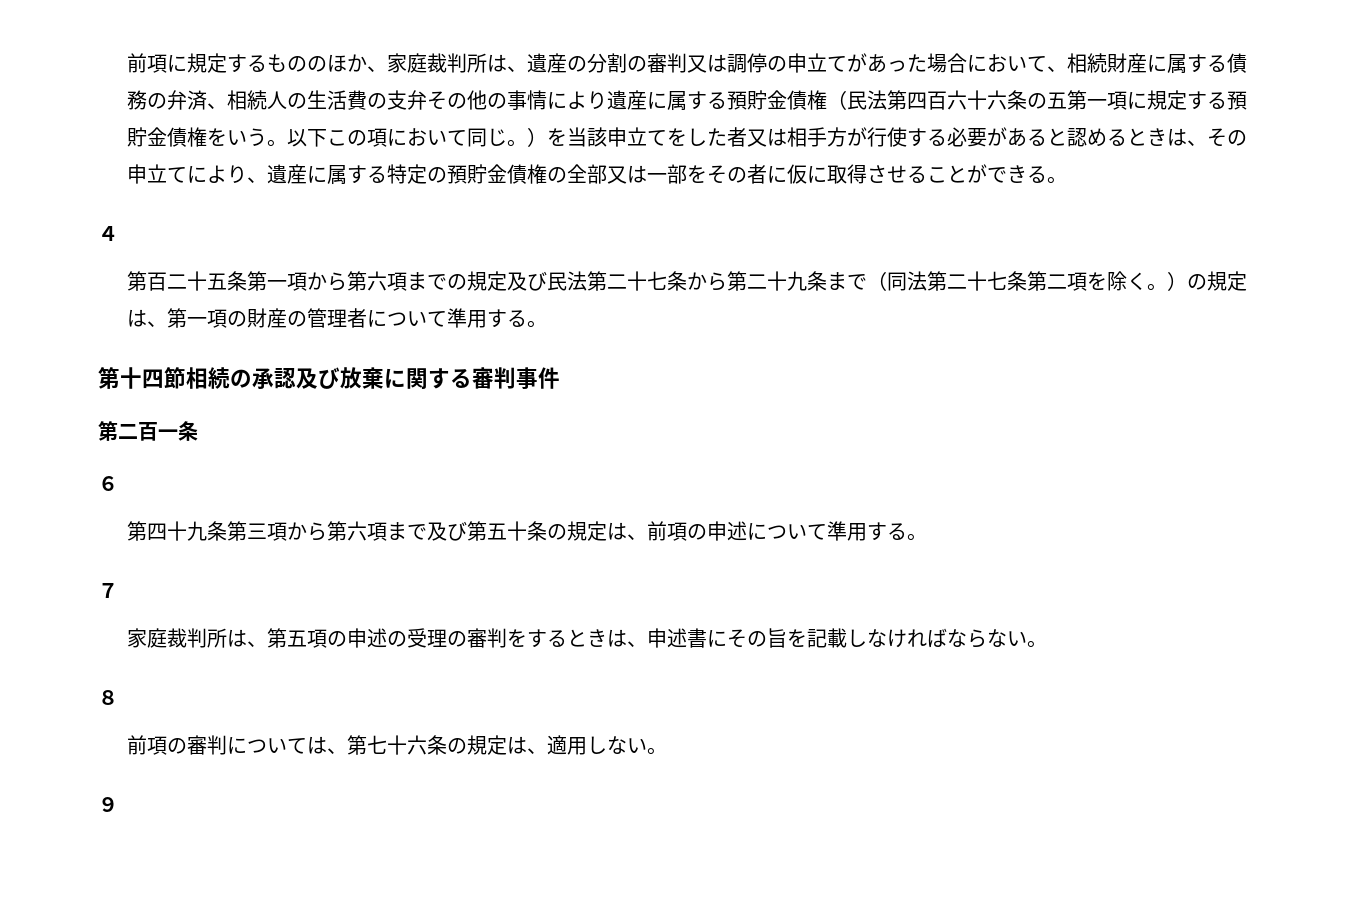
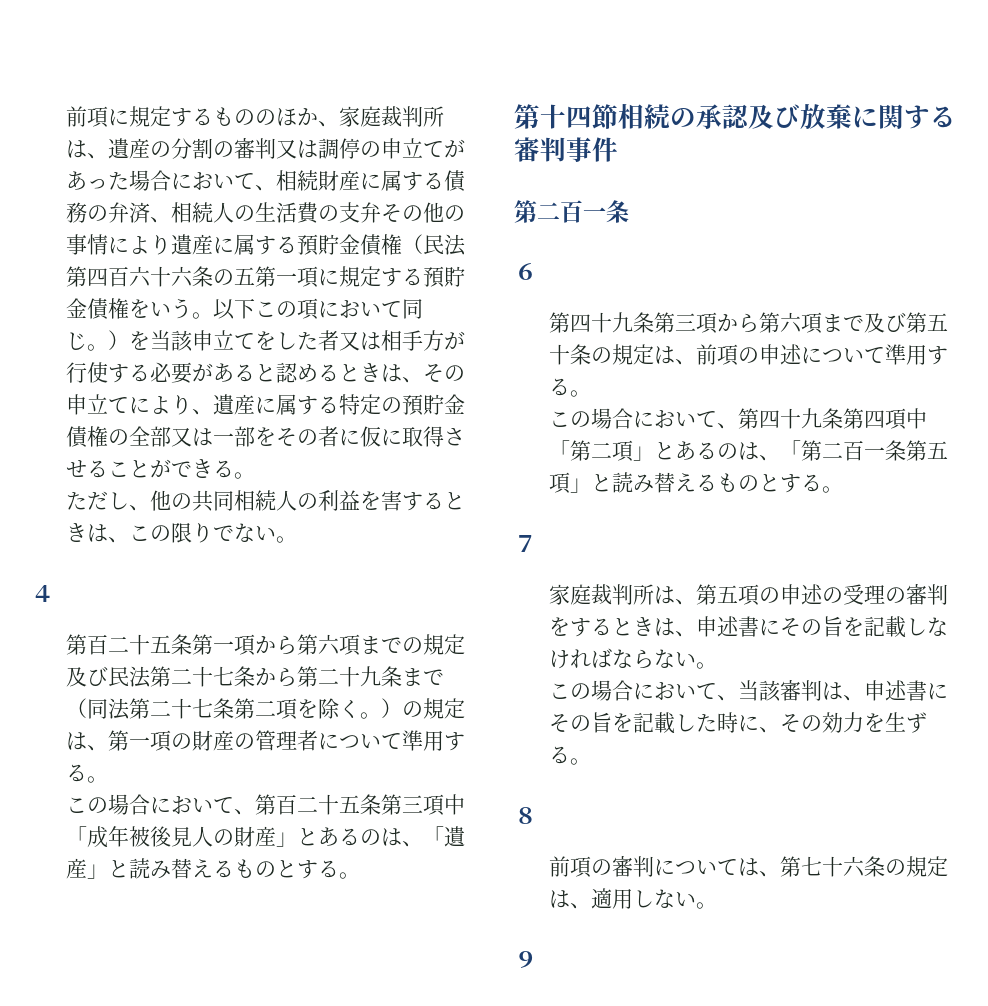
(1067, 180) none -> [66,490,466,512] [66,522,298,543] // ただし、他の共同相続人の利益を害するときは、この限りでない。
(547, 324) none -> [66,794,466,816] [66,826,467,848] [66,858,361,879] // この場合において、第百二十五条第三項中「成年被後見人の財産」とあるのは、「遺産」と読み替えるものとする。
(927, 537) none -> [549,408,928,430] [549,440,949,462] [549,472,844,494] // この場合において、第四十九条第四項中「第二項」とあるのは、「第二百一条第五項」と読み替えるものとする。
(1047, 644) none -> [549,679,949,702] [549,712,928,734] [549,746,592,765] // この場合において、当該審判は、申述書にその旨を記載した時に、その効力を生ずる。

